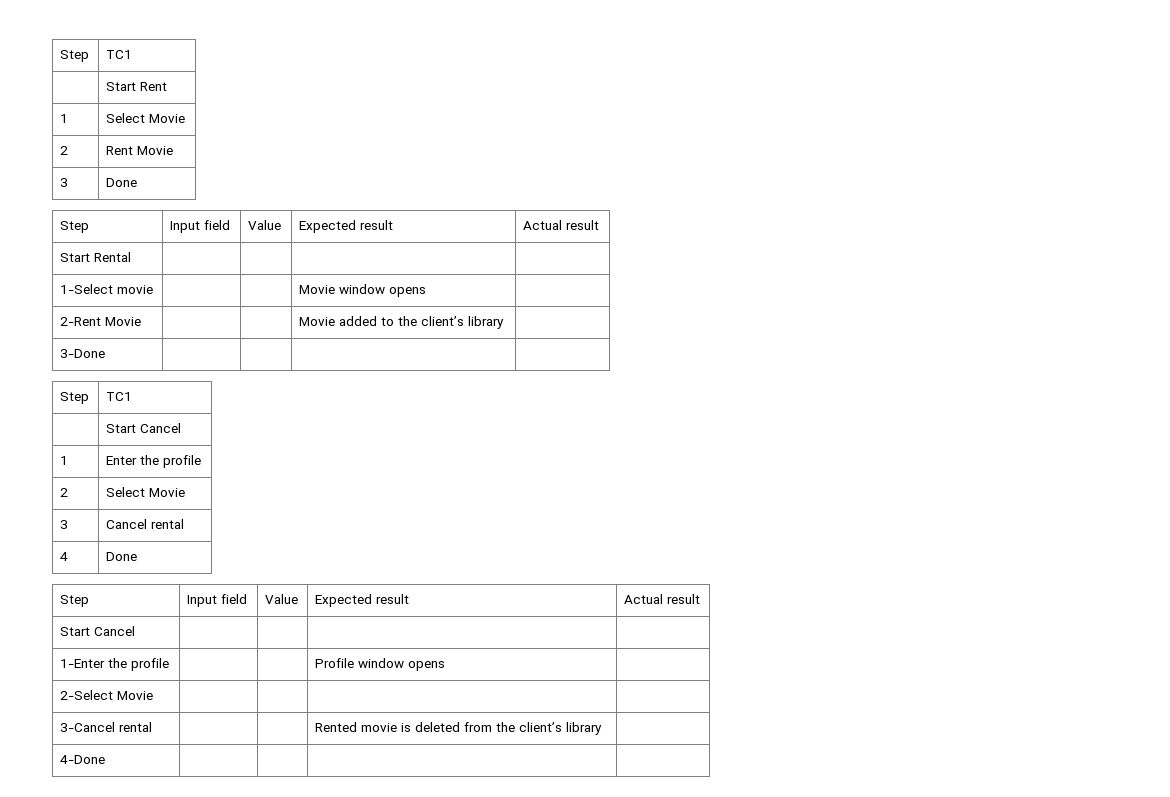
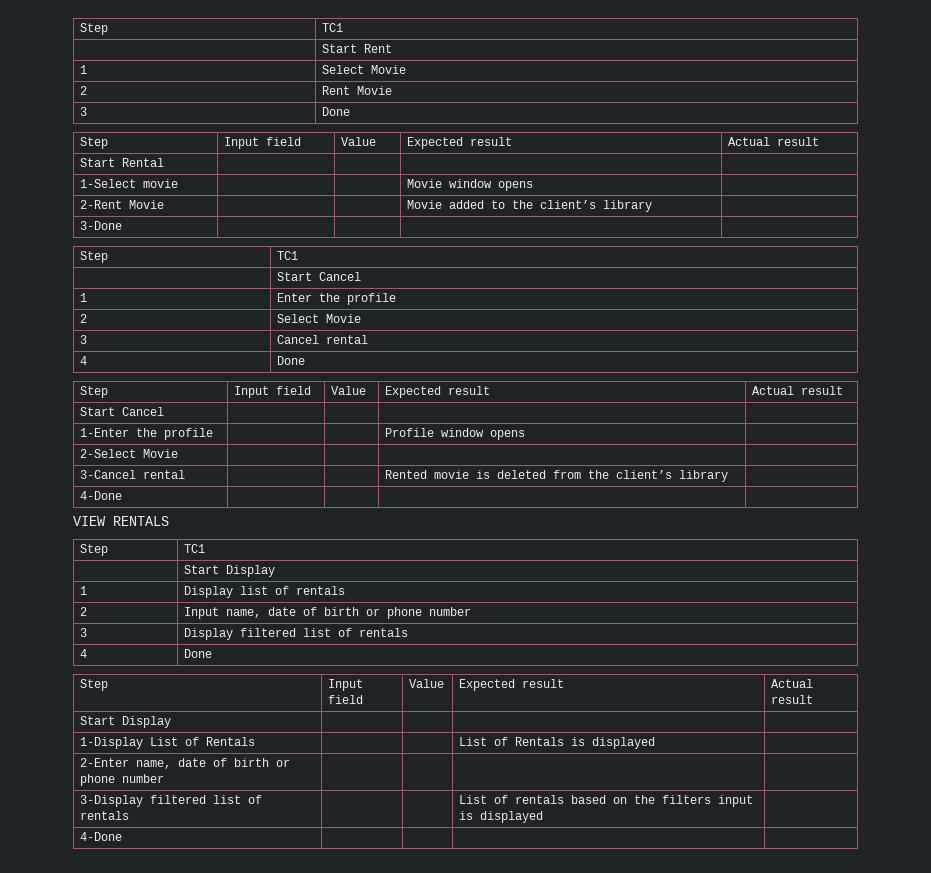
(106, 759) none -> [73,516,169,526] [80,544,109,556] [184,544,206,553] [184,565,276,577] [80,586,88,595] [184,586,346,598] [80,607,88,616] [184,607,472,619] [80,628,88,637] [184,628,409,640] [80,649,88,658] [184,649,213,658] [80,679,109,691] [328,679,364,691] [328,695,364,704] [409,679,445,688] [459,679,565,691] [771,679,814,688] [771,695,814,704] [80,716,172,728] [80,737,256,749] [459,737,656,749] [80,758,291,769] [80,774,165,786] [80,795,263,807] [80,811,130,820] [459,795,754,807] [459,811,544,823] [80,832,123,841] // VIEW RENTALS // Step | TC1 // | Start Display // 1 | Display list of rentals // 2 | Input name, date of birth or phone number // 3 | Display filtered list of rentals // 4 | Done // Step | Input field | Value | Expected result | Actual result // Start Display | | | | // 1-Display List of Rentals | | | List of Rentals is displayed | // 2-Enter name, date of birth or phone number | | | | // 3-Display filtered list of rentals | | | List of rentals based on the filters input is displayed | // 4-Done | | | |

